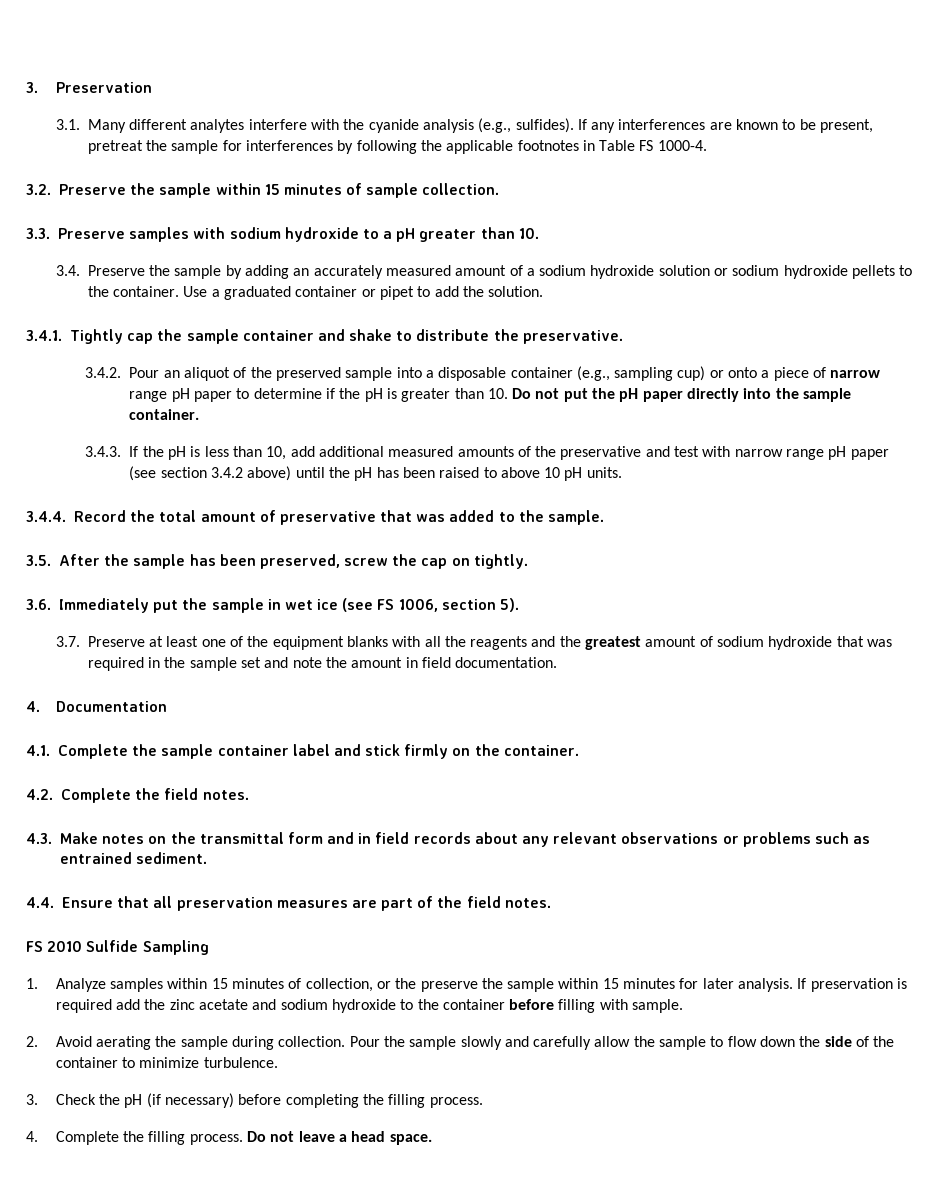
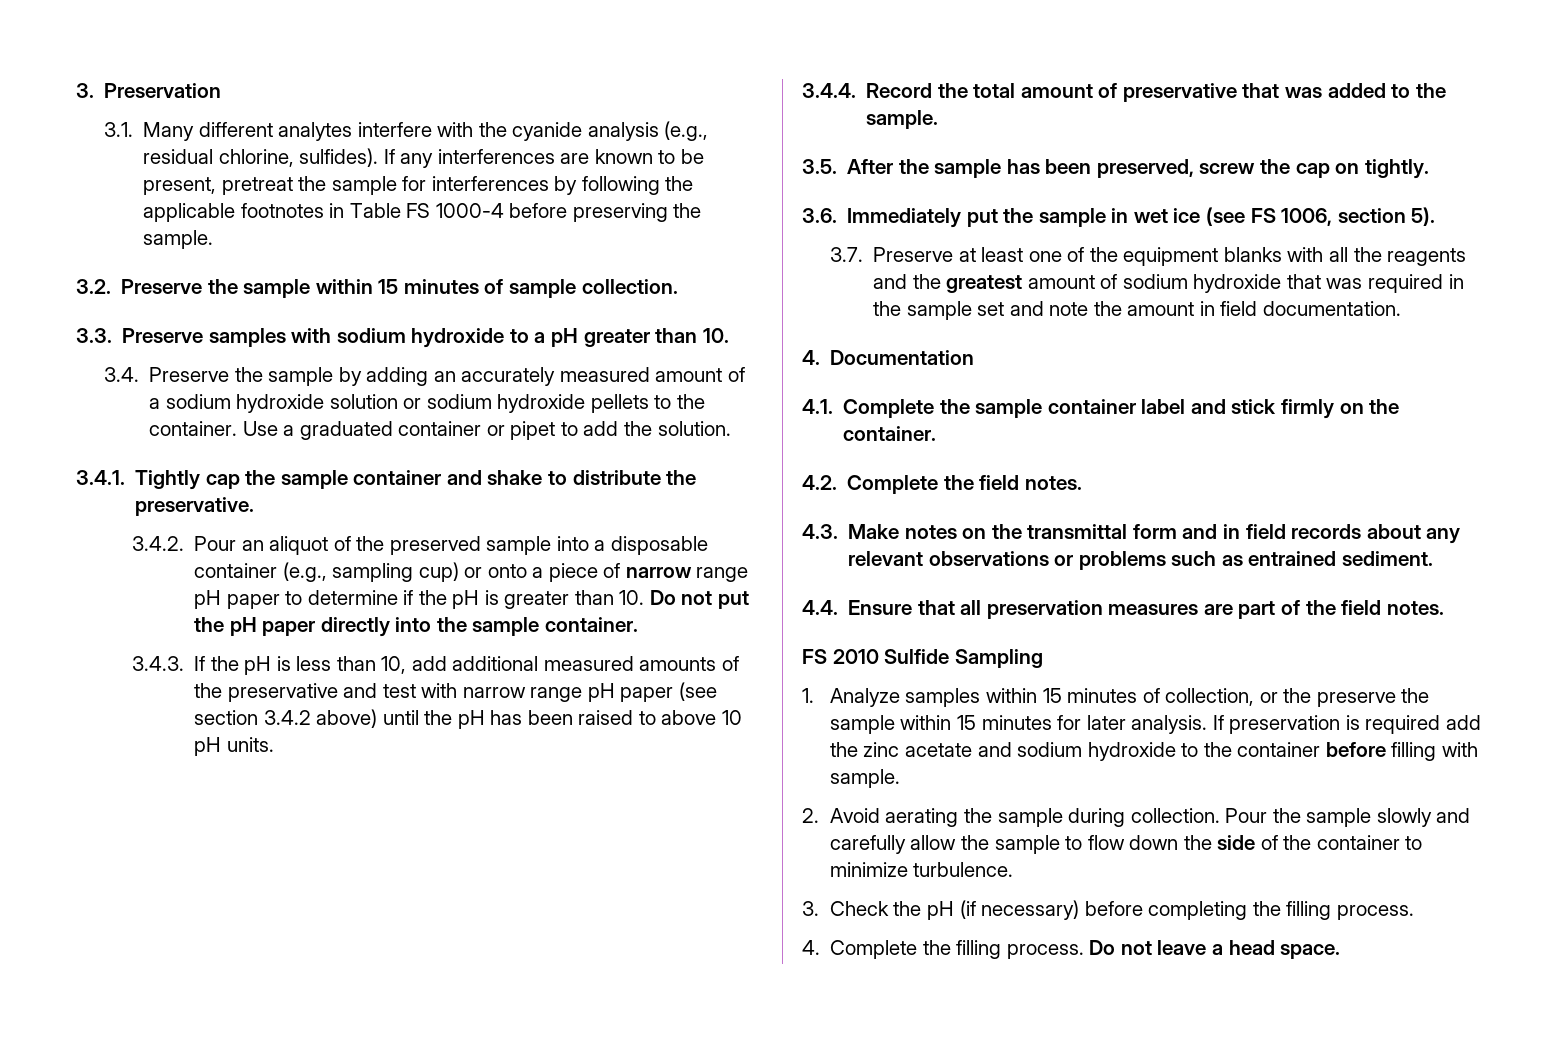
(512, 125) none -> [143,149,294,167] residual chlorine,
[657,140,707,151] 1000-4. -> [435,203,702,222] [143,230,214,249] 1000-4 before preserving the sample.

